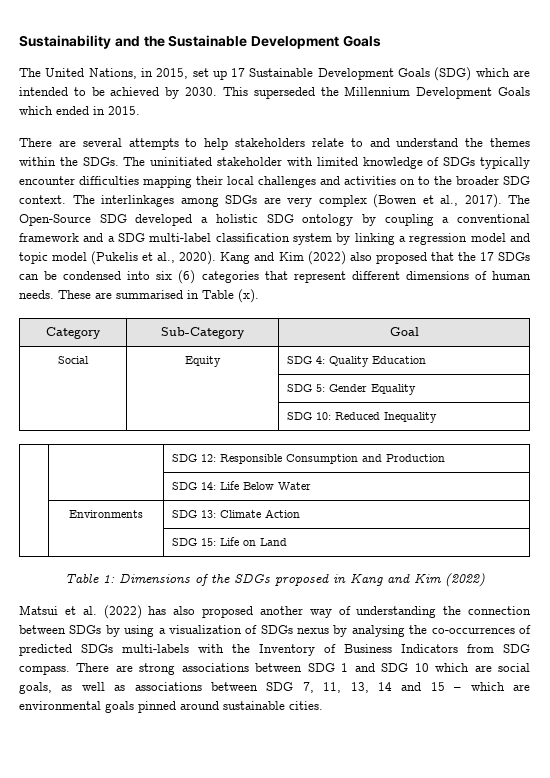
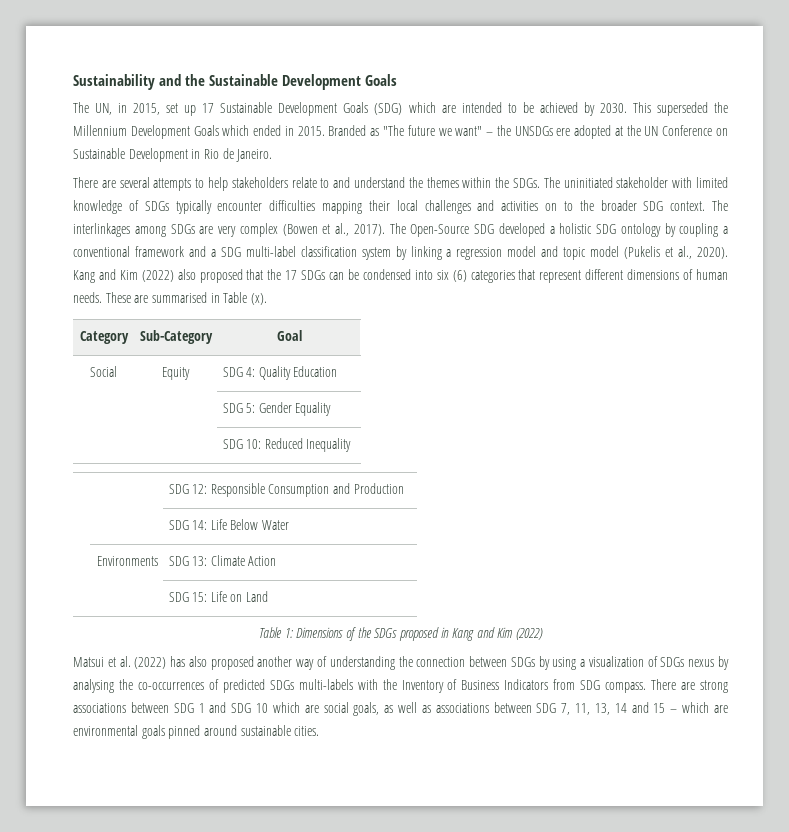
[45,68,137,79] United Nations, -> [95,103,113,115] UN,
(140, 110) none -> [328,125,728,139] [73,148,273,162] Branded as "The future we want" – the UNSDGs ere adopted at the UN Conference on Sustainable Development in Rio de Janeiro.

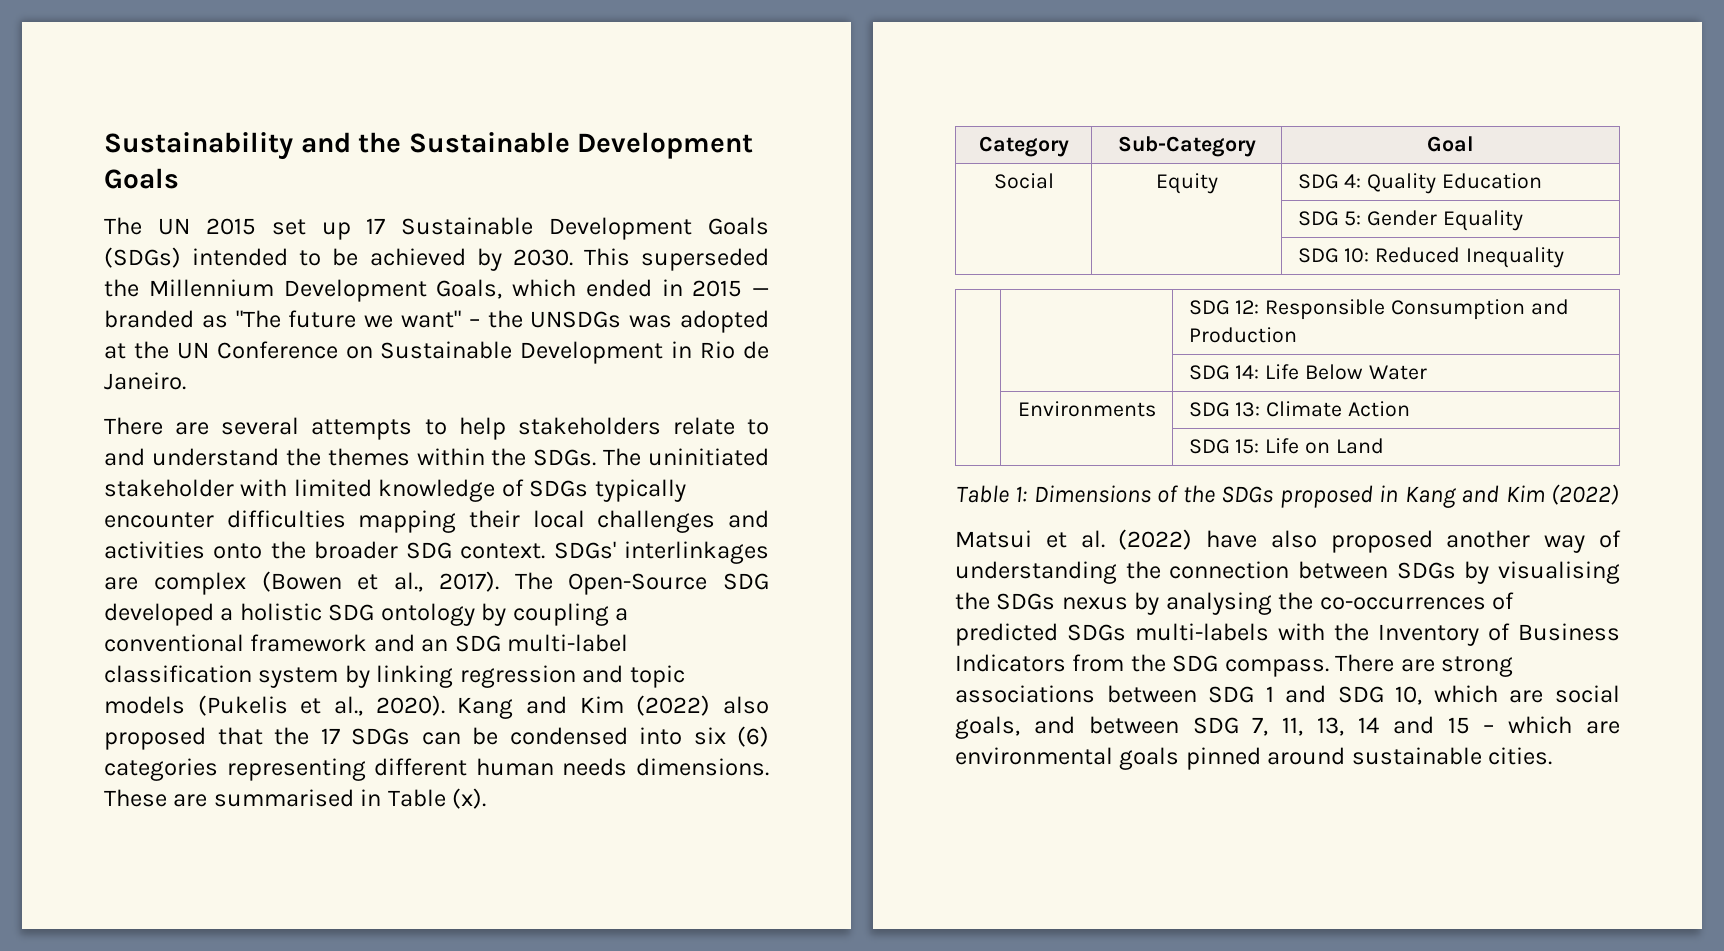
[95,103,161,115] UN, in 2015, -> [157,218,256,235] UN 2015
[374,102,456,115] (SDG) which are -> [104,247,181,268] (SDGs)
[193,125,219,136] Goals -> [436,279,503,299] Goals,
[297,125,367,136] 2015. Branded -> [692,280,769,297] [104,310,194,328] 2015 — branded
[556,128,571,136] ere -> [629,315,673,328] was
[544,201,573,211] on to -> [213,543,263,559] onto
[712,200,728,211] [73,223,236,237] The interlinkages among SDGs are very -> [553,541,769,564] [104,577,138,590] SDGs' interlinkages are
[210,249,216,257] a -> [421,639,449,652] an
[446,246,537,260] a regression model -> [459,665,576,688] regression
[590,246,620,257] model -> [104,696,185,714] models
[518,269,729,283] [73,292,102,303] that represent different dimensions of human needs. -> [226,758,770,781] representing different human needs dimensions.
[170,656,186,667] has -> [1206,530,1258,548] have
[552,656,658,670] using a visualization of -> [1498,561,1620,584] [955,592,990,610] visualising the
(576, 684) none -> [1130,654,1166,672] the
[256,703,269,713] 10 -> [1395,686,1423,705] 10,
[384,702,489,713] as well as associations -> [1033,716,1075,734] and

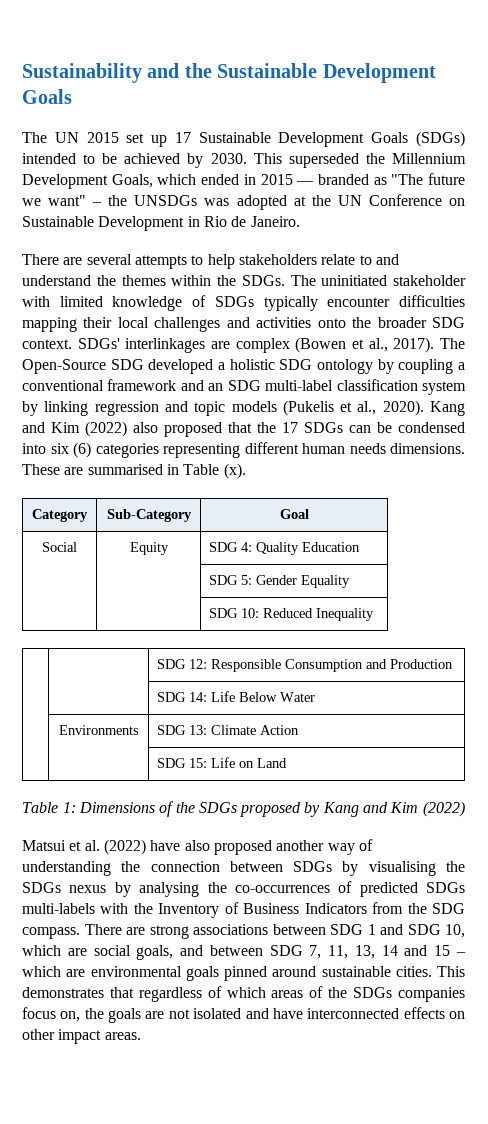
[1379,485,1399,502] in -> [304,802,321,817] by
(1553, 756) none -> [437,966,465,977] [22,986,466,1002] [22,1007,466,1023] [22,1029,141,1044] This demonstrates that regardless of which areas of the SDGs companies focus on, the goals are not isolated and have interconnected effects on other impact areas.

